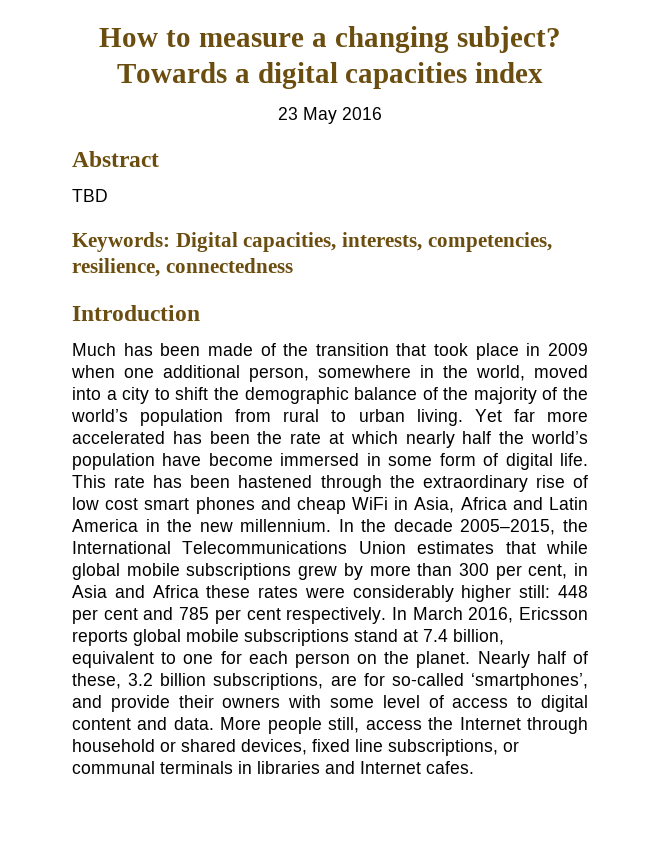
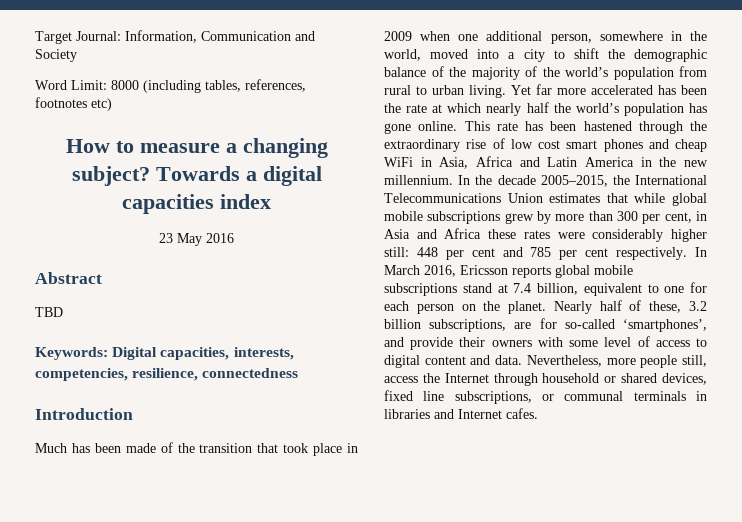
(99, 37) none -> [35,30,315,44] [35,49,77,62] [35,79,306,93] [35,97,112,111] Target Journal: Information, Communication and Society // Word Limit: 8000 (including tables, references, footnotes etc) //
[162,453,589,470] have become immersed in some form of digital life. -> [689,103,707,113] [384,121,458,134] has gone online.
[220,717,262,730] More -> [526,355,636,367] Nevertheless, more

